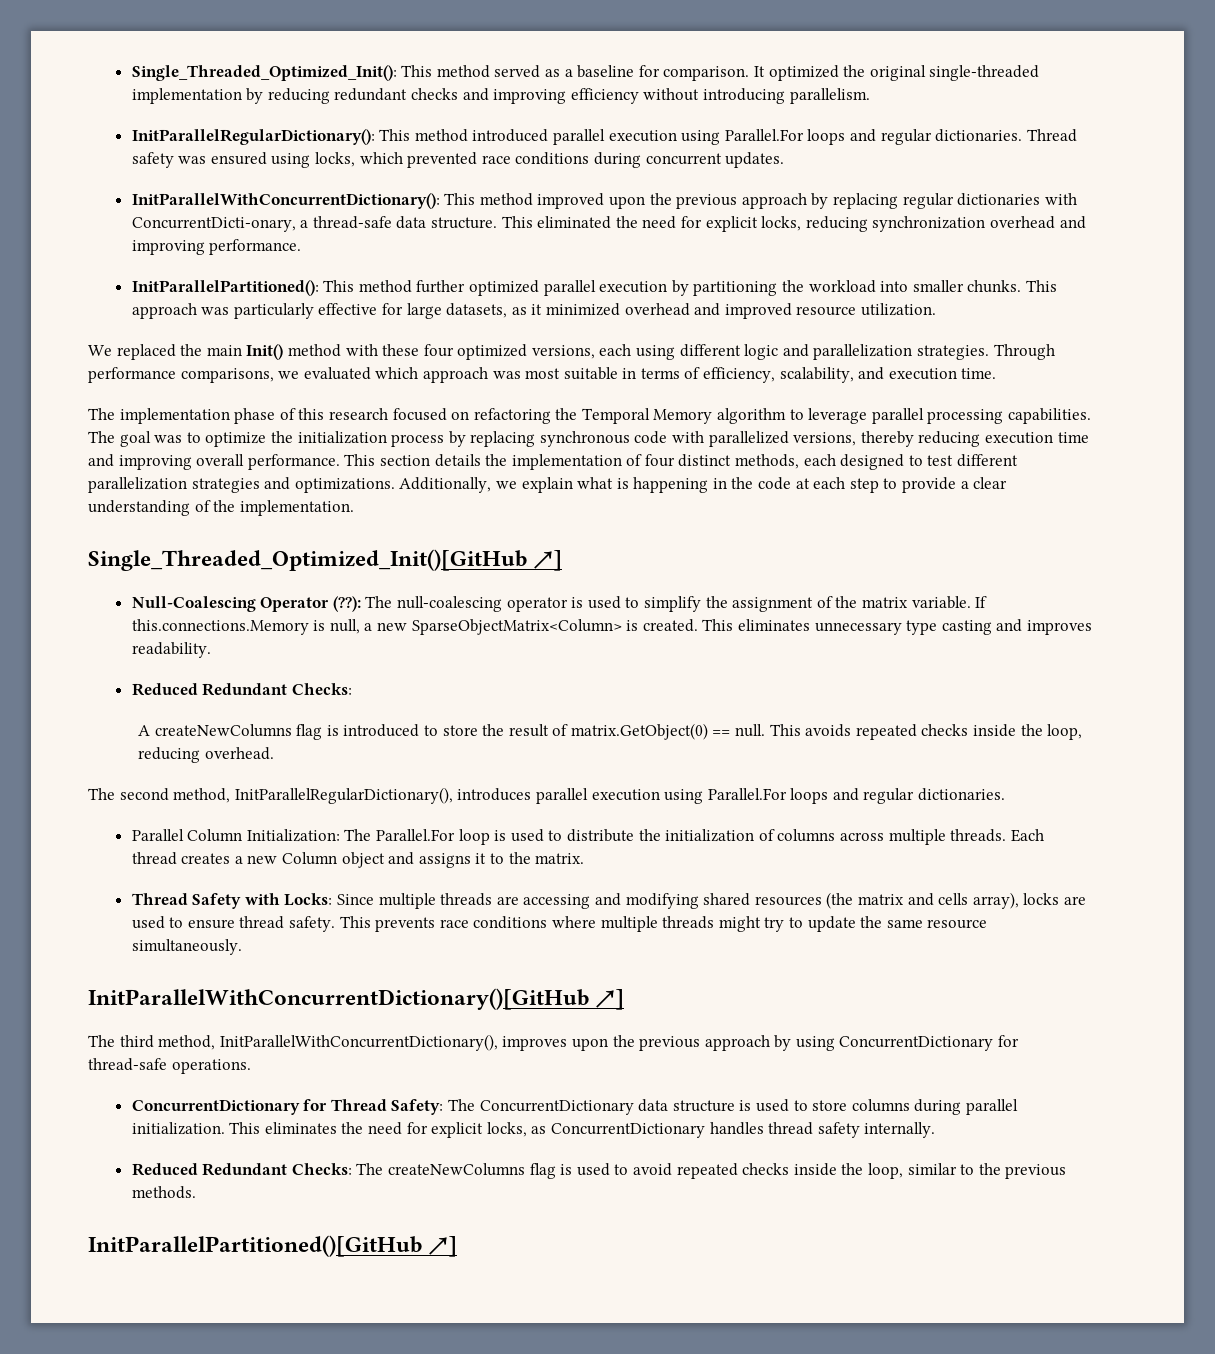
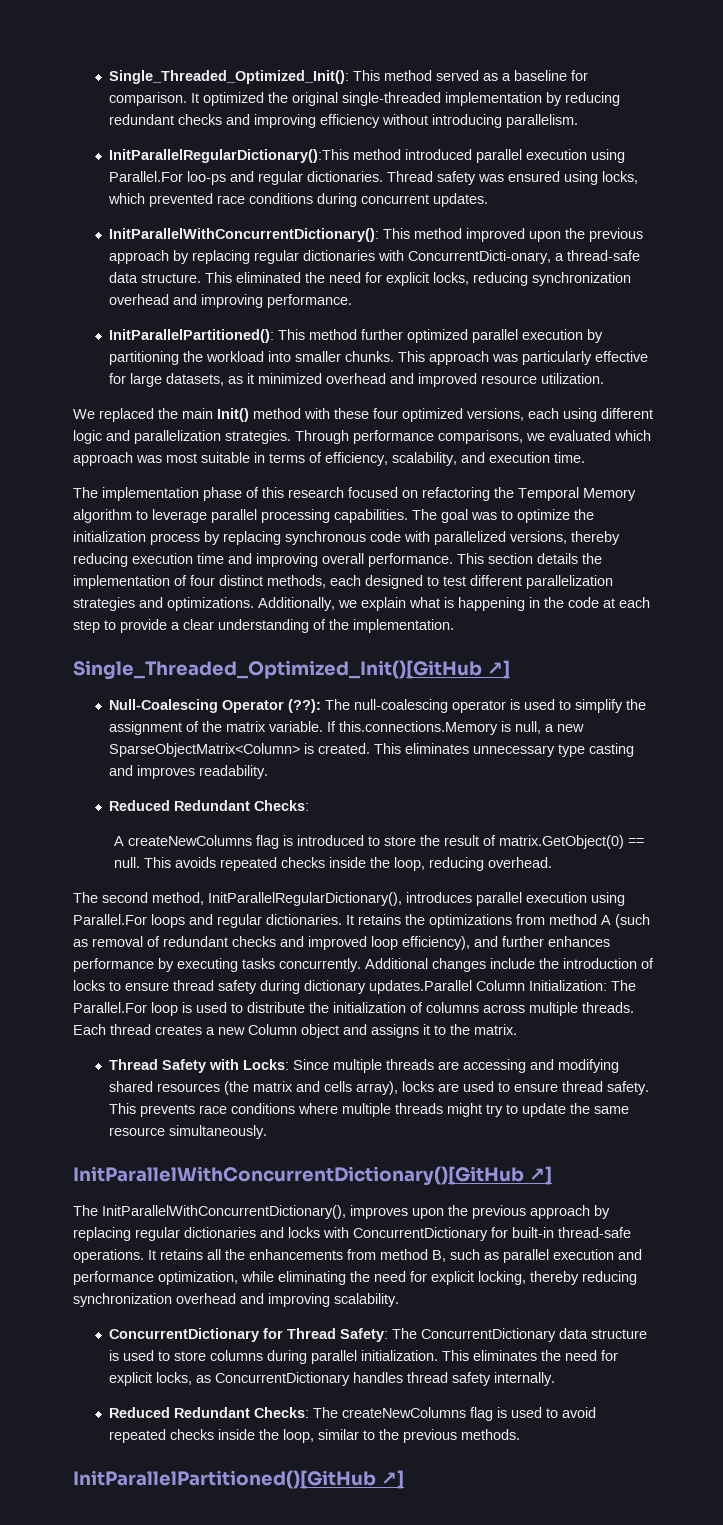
[131,129,411,145] InitParallelRegularDictionary(): This -> [109,149,350,163] InitParallelRegularDictionary():This
[807,129,846,145] loops -> [187,171,227,185] loo-ps
[131,829,184,841] // Parallel -> [346,914,650,928] [73,936,610,950] [73,958,654,972] [73,980,472,994] It retains the optimizations from method A (such as removal of redundant checks and improved loop efficiency), and further enhances performance by executing tasks concurrently. Additional changes include the introduction of locks to ensure thread safety during dictionary updates.Parallel
[119,1035,216,1050] third method, -> (98, 1210) none
[795,1035,1020,1051] using ConcurrentDictionary for -> [73,1227,554,1241] replacing regular dictionaries and locks with ConcurrentDictionary for built-in
(251, 1066) none -> [148,1249,642,1263] [73,1271,637,1285] [73,1293,399,1307] It retains all the enhancements from method B, such as parallel execution and performance optimization, while eliminating the need for explicit locking, thereby reducing synchronization overhead and improving scalability.

